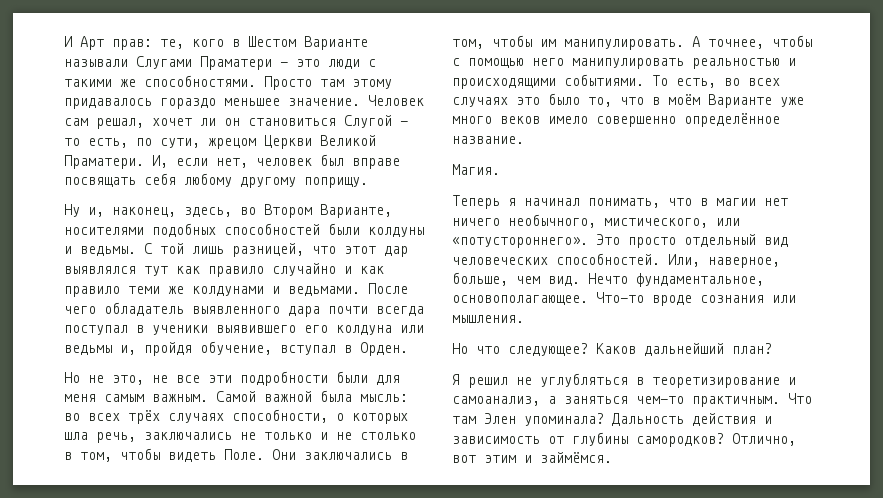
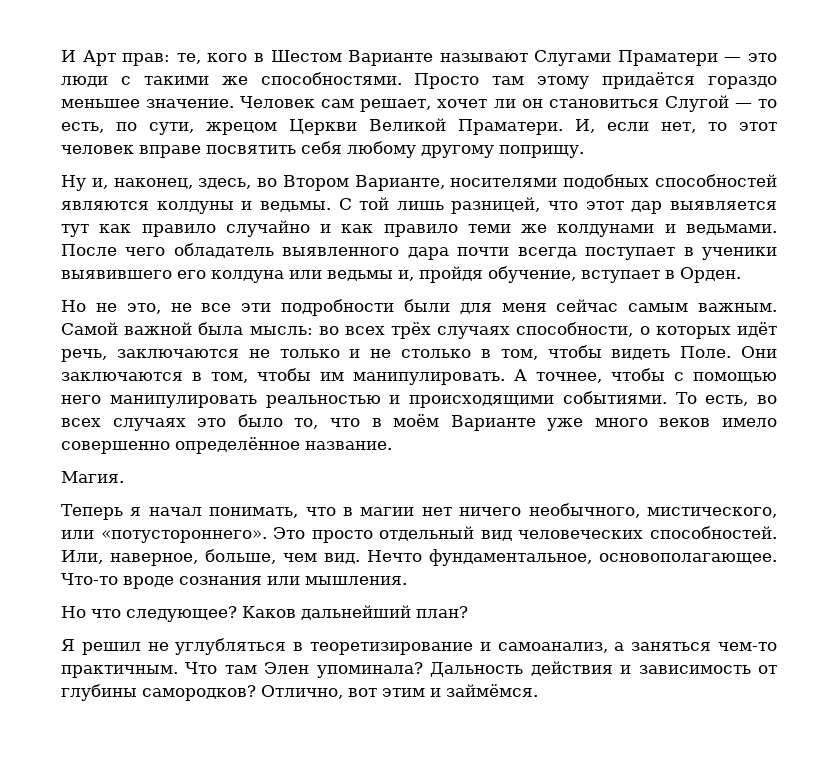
[64,59,128,67] называли -> [439,53,528,62] называют
[64,98,152,109] придавалось -> [602,72,696,89] придаётся
[96,118,144,129] решал, -> [360,99,432,112] решает,
[256,154,400,169] [64,177,136,187] человек был вправе посвящать -> [708,122,777,131] [61,145,296,158] то этот человек вправе посвятить
[328,223,360,235] были -> [61,201,149,210] являются
[64,266,136,274] выявлялся -> [669,201,777,210] выявляется
[64,325,128,335] поступал -> [585,247,676,260] поступает
[280,345,336,355] вступал -> [581,270,660,283] вступает
(96, 398) none -> [556,299,619,312] сейчас
[64,432,232,443] шла речь, заключались -> [736,322,777,337] [61,349,239,362] идёт речь, заключаются
[304,452,392,460] заключались -> [61,372,183,381] заключаются
[524,198,580,206] начинал -> [148,507,202,516] начал

